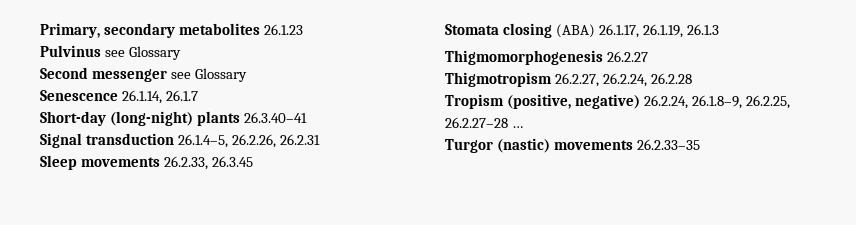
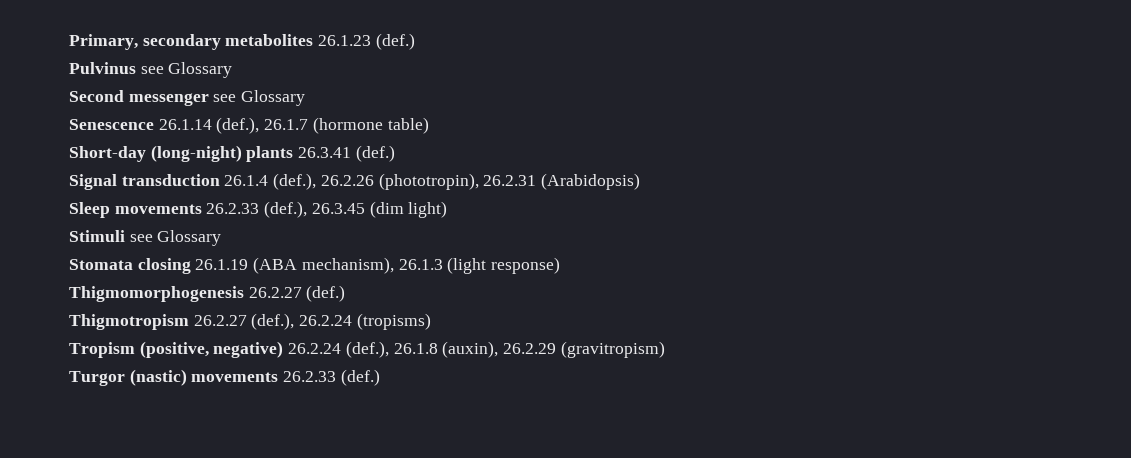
(303, 29) none -> [375,33,415,50] (def.)
[121,90,162,104] 26.1.14, -> [158,117,260,134] 26.1.14 (def.),
(198, 95) none -> [312,117,429,134] (hormone table)
[243,112,307,123] 26.3.40–41 -> [298,145,395,162] 26.3.41 (def.)
[177,134,276,148] 26.1.4–5, 26.2.26, -> [224,173,479,190] 26.1.4 (def.), 26.2.26 (phototropin),
(320, 139) none -> [541,173,641,190] (Arabidopsis)
[163,156,208,170] 26.2.33, -> [206,201,308,218] 26.2.33 (def.),
(253, 161) none -> [369,201,448,218] [69,230,222,246] (dim light) // Stimuli see Glossary
[555,24,683,38] (ABA) 26.1.17, 26.1.19, -> [195,257,394,274] 26.1.19 (ABA mechanism),
(719, 29) none -> [447,257,561,274] (light response)
(648, 56) none -> [306,285,346,302] (def.)
[554,73,692,87] 26.2.27, 26.2.24, 26.2.28 -> [193,313,431,330] 26.2.27 (def.), 26.2.24 (tropisms)
[643,95,790,109] [445,117,523,128] 26.2.24, 26.1.8–9, 26.2.25, 26.2.27–28 … -> [288,341,665,358] 26.2.24 (def.), 26.1.8 (auxin), 26.2.29 (gravitropism)
[636,139,700,150] 26.2.33–35 -> [283,369,380,386] 26.2.33 (def.)

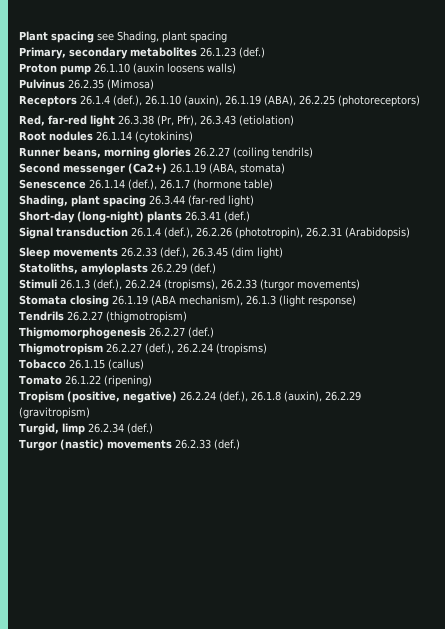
(69, 42) none -> [19,31,227,43] Plant spacing see Shading, plant spacing //
[69,62,233,78] [69,90,306,106] Pulvinus see Glossary // Second messenger see Glossary -> [19,63,236,75] [19,79,154,90] [19,95,420,107] [19,115,294,127] [19,131,193,143] [19,147,313,159] [19,163,285,175] Proton pump 26.1.10 (auxin loosens walls) // Pulvinus 26.2.35 (Mimosa) // Receptors 26.1.4 (def.), 26.1.10 (auxin), 26.1.19 (ABA), 26.2.25 (photoreceptors) // Red, far-red light 26.3.38 (Pr, Pfr), 26.3.43 (etiolation) // Root nodules 26.1.14 (cytokinins) // Runner beans, morning glories 26.2.27 (coiling tendrils) // Second messenger (Ca2+) 26.1.19 (ABA, stomata)
(429, 125) none -> [19,195,254,207] // Shading, plant spacing 26.3.44 (far-red light)
[69,230,222,246] Stimuli see Glossary -> [19,263,216,275] [19,279,360,291] Statoliths, amyloplasts 26.2.29 (def.) // Stimuli 26.1.3 (def.), 26.2.24 (tropisms), 26.2.33 (turgor movements)
(561, 265) none -> [19,311,187,323] // Tendrils 26.2.27 (thigmotropism)
(431, 321) none -> [19,359,144,370] [19,375,152,387] // Tobacco 26.1.15 (callus) // Tomato 26.1.22 (ripening)
(665, 349) none -> [19,423,153,435] // Turgid, limp 26.2.34 (def.)

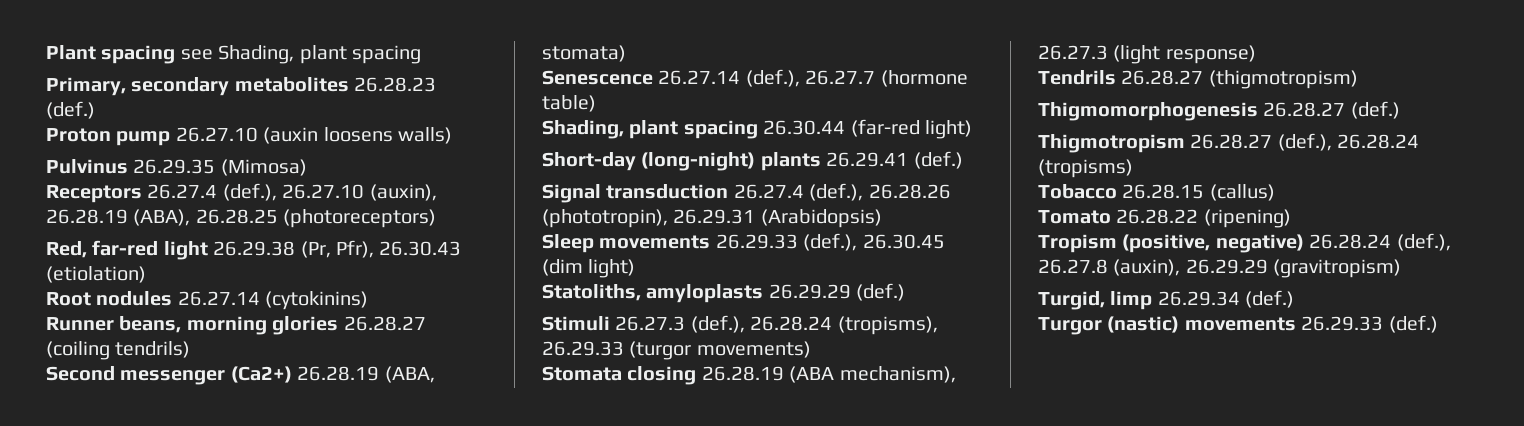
[200,47,236,57] 26.1.23 -> [354,77,437,92] 26.28.23
[94,63,130,73] 26.1.10 -> [175,127,258,142] 26.27.10
[68,79,104,89] 26.2.35 -> [133,159,216,174] 26.29.35
[80,95,335,106] 26.1.4 (def.), 26.1.10 (auxin), 26.1.19 (ABA), 26.2.25 -> [147,183,437,201] [46,209,278,226] 26.27.4 (def.), 26.27.10 (auxin), 26.28.19 (ABA), 26.28.25
[118,115,154,125] 26.3.38 -> [213,241,296,256] 26.29.38
[200,115,236,125] 26.3.43 -> [379,241,462,256] 26.30.43
[96,131,132,141] 26.1.14 -> [177,291,260,306] 26.27.14
[194,147,230,157] 26.2.27 -> [343,316,426,331] 26.28.27
[170,163,206,173] 26.1.19 -> [297,366,380,381] 26.28.19
[89,179,190,190] 26.1.14 (def.), 26.1.7 -> [658,69,876,87] 26.27.14 (def.), 26.27.7
[149,195,185,205] 26.3.44 -> [763,120,846,135] 26.30.44
[185,211,221,221] 26.3.41 -> [826,152,909,167] 26.29.41
[131,227,342,239] 26.1.4 (def.), 26.2.26 (phototropin), 26.2.31 -> [733,183,951,201] [542,209,756,228] 26.27.4 (def.), 26.28.26 (phototropin), 26.29.31
[121,247,228,258] 26.2.33 (def.), 26.3.45 -> [715,233,945,251] 26.29.33 (def.), 26.30.45
[151,263,187,273] 26.2.29 -> [768,284,851,299] 26.29.29
[60,279,257,291] 26.1.3 (def.), 26.2.24 (tropisms), 26.2.33 -> [615,315,938,335] [542,341,624,356] 26.27.3 (def.), 26.28.24 (tropisms), 26.29.33
[112,295,148,305] 26.1.19 -> [701,366,784,381] 26.28.19
[246,295,276,305] 26.1.3 -> [1038,45,1108,60] 26.27.3
[66,311,103,321] 26.2.27 -> [1121,70,1204,85] 26.28.27
[149,327,185,337] 26.2.27 -> [1263,102,1346,117] 26.28.27
[106,343,213,354] 26.2.27 (def.), 26.2.24 -> [1190,133,1420,151] 26.28.27 (def.), 26.28.24
[68,359,105,369] 26.1.15 -> [1122,184,1205,199] 26.28.15
[64,375,101,385] 26.1.22 -> [1116,209,1199,224] 26.28.22
[179,391,361,402] 26.2.24 (def.), 26.1.8 (auxin), 26.2.29 -> [1309,233,1451,251] [1038,259,1268,276] 26.28.24 (def.), 26.27.8 (auxin), 26.29.29
[87,423,124,433] 26.2.34 -> [1157,291,1240,306] 26.29.34
[174,439,211,449] 26.2.33 -> [1301,316,1384,331] 26.29.33

